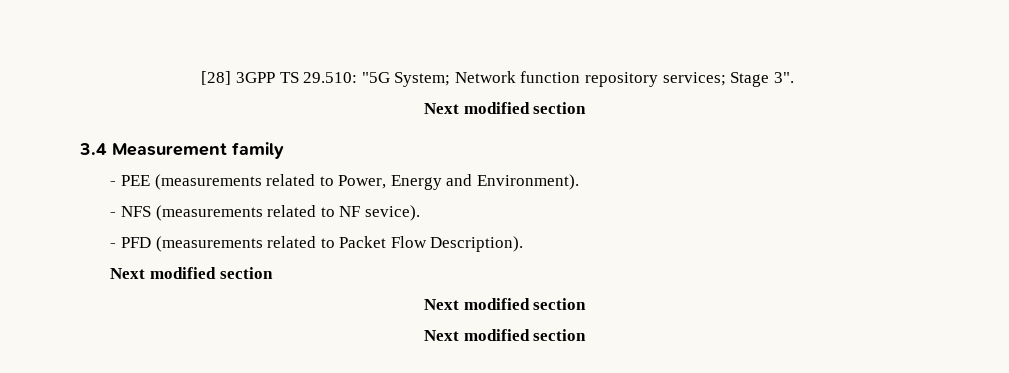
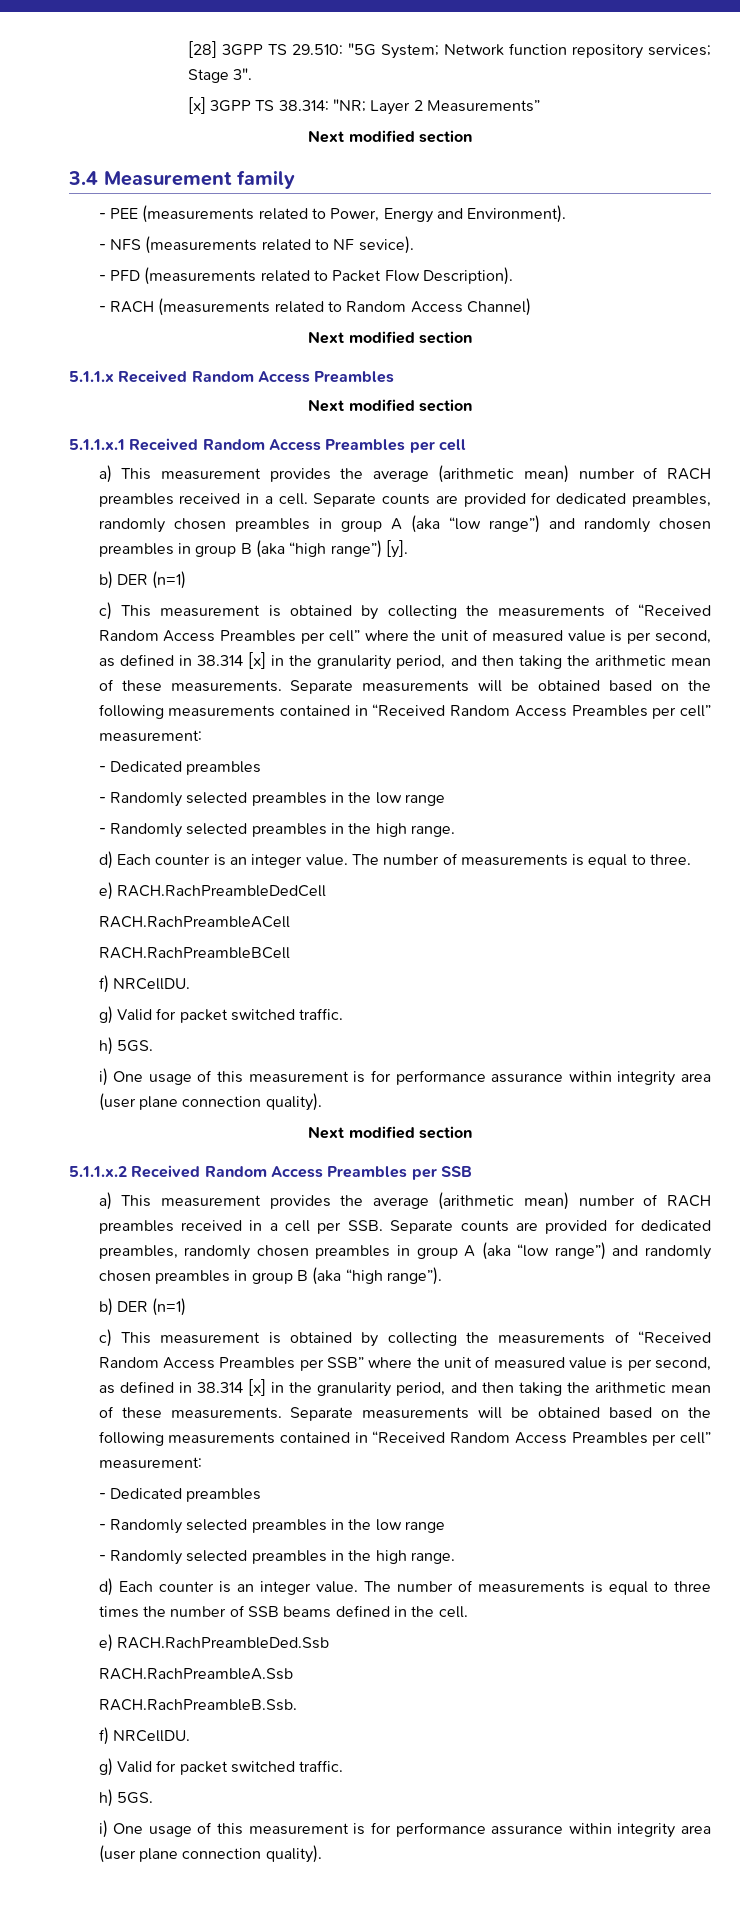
(794, 77) none -> [187,97,540,115] // [x] 3GPP TS 38.314: "NR; Layer 2 Measurements”
[110,267,273,279] [423,298,587,310] [423,329,587,341] Next modified section // Next modified section // Next modified section -> [98,298,531,316] [308,331,472,344] [69,370,395,383] [308,399,472,412] [69,438,466,453] [98,465,711,483] [98,492,711,507] [98,515,712,533] [98,540,408,558] [98,571,187,589] [98,602,711,620] [98,629,711,644] [98,652,711,670] [98,679,711,694] [98,704,711,719] [98,730,202,742] [98,761,262,775] [98,792,445,807] [98,823,455,838] [98,851,692,869] [98,882,326,900] [98,916,290,928] [98,947,290,959] [98,975,190,993] [98,1006,344,1024] [98,1037,153,1055] [98,1068,711,1086] [98,1093,322,1111] [308,1126,472,1139] [69,1165,472,1180] [98,1192,711,1210] [98,1219,711,1234] [98,1242,711,1260] [98,1267,442,1285] [98,1298,187,1316] [98,1329,711,1347] [98,1356,711,1371] [98,1379,711,1397] [98,1406,711,1421] [98,1431,711,1446] [98,1457,202,1469] [98,1488,262,1502] [98,1519,445,1534] [98,1550,455,1565] [98,1578,711,1596] [98,1605,468,1618] [98,1634,329,1652] [98,1668,293,1680] [98,1699,297,1711] [98,1727,190,1745] [98,1758,344,1776] [98,1789,153,1807] [98,1820,711,1838] [98,1845,322,1863] - RACH (measurements related to Random Access Channel) // Next modified section // 5.1.1.x Received Random Access Preambles // Next modified section // 5.1.1.x.1 Received Random Access Preambles per cell // a) This measurement provides the average (arithmetic mean) number of RACH preambles received in a cell. Separate counts are provided for dedicated preambles, randomly chosen preambles in group A (aka “low range”) and randomly chosen preambles in group B (aka “high range”) [y]. // b) DER (n=1) // c) This measurement is obtained by collecting the measurements of “Received Random Access Preambles per cell” where the unit of measured value is per second, as defined in 38.314 [x] in the granularity period, and then taking the arithmetic mean of these measurements. Separate measurements will be obtained based on the following measurements contained in “Received Random Access Preambles per cell” measurement: // - Dedicated preambles // - Randomly selected preambles in the low range // - Randomly selected preambles in the high range. // d) Each counter is an integer value. The number of measurements is equal to three. // e) RACH.RachPreambleDedCell // RACH.RachPreambleACell // RACH.RachPreambleBCell // f) NRCellDU. // g) Valid for packet switched traffic. // h) 5GS. // i) One usage of this measurement is for performance assurance within integrity area (user plane connection quality). // Next modified section // 5.1.1.x.2 Received Random Access Preambles per SSB // a) This measurement provides the average (arithmetic mean) number of RACH preambles received in a cell per SSB. Separate counts are provided for dedicated preambles, randomly chosen preambles in group A (aka “low range”) and randomly chosen preambles in group B (aka “high range”). // b) DER (n=1) // c) This measurement is obtained by collecting the measurements of “Received Random Access Preambles per SSB” where the unit of measured value is per second, as defined in 38.314 [x] in the granularity period, and then taking the arithmetic mean of these measurements. Separate measurements will be obtained based on the following measurements contained in “Received Random Access Preambles per cell” measurement: // - Dedicated preambles // - Randomly selected preambles in the low range // - Randomly selected preambles in the high range. // d) Each counter is an integer value. The number of measurements is equal to three times the number of SSB beams defined in the cell. // e) RACH.RachPreambleDed.Ssb // RACH.RachPreambleA.Ssb // RACH.RachPreambleB.Ssb. // f) NRCellDU. // g) Valid for packet switched traffic. // h) 5GS. // i) One usage of this measurement is for performance assurance within integrity area (user plane connection quality).

